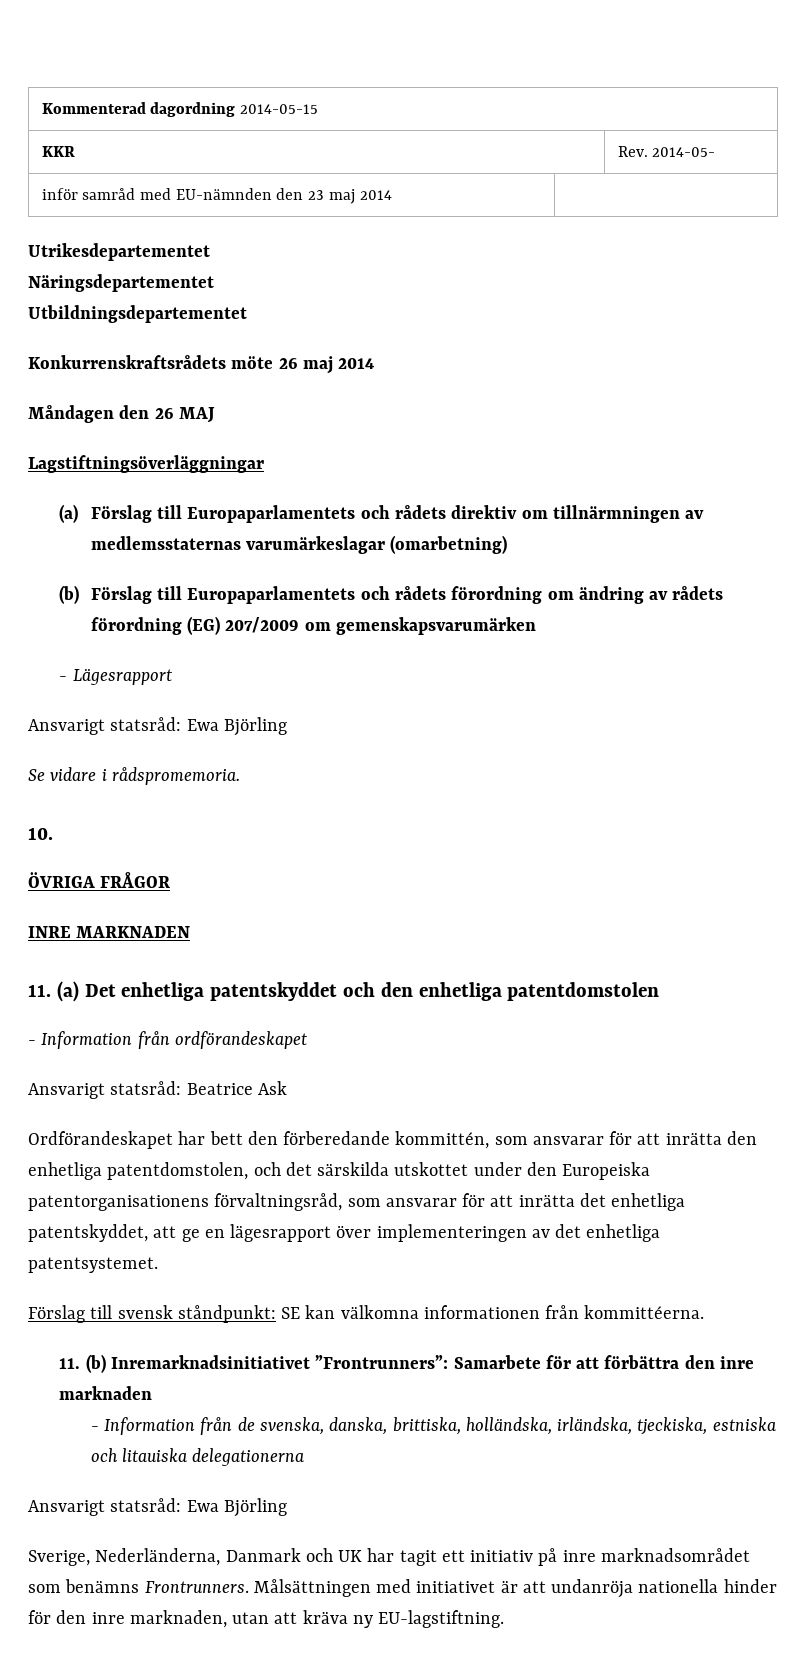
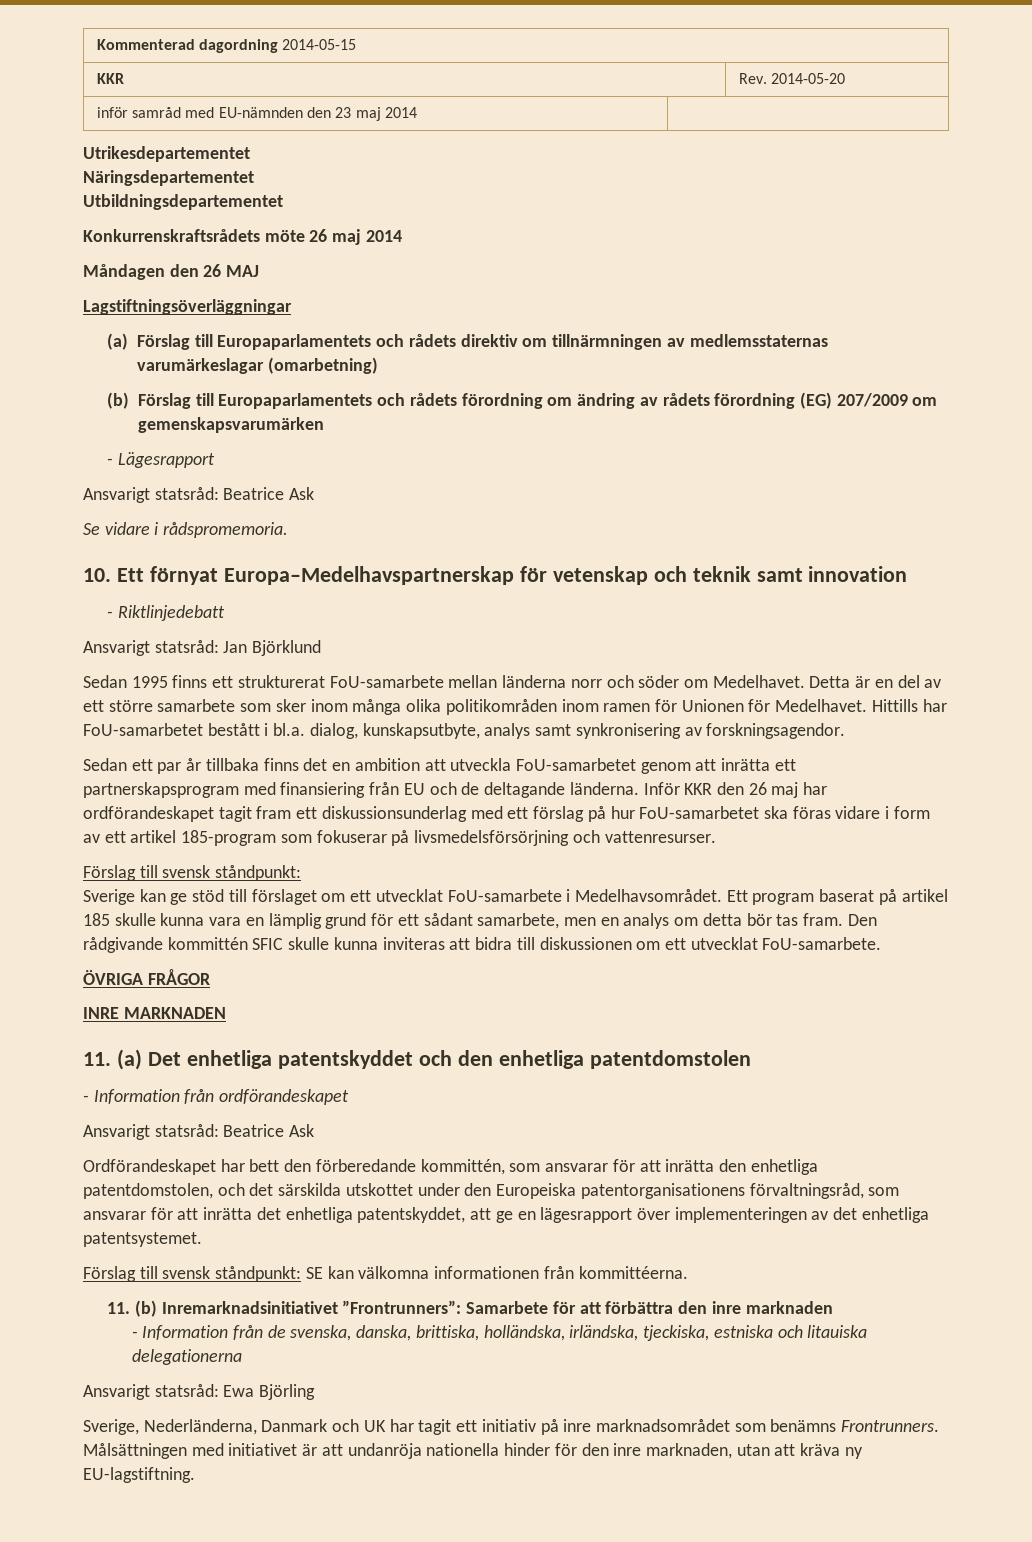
[652,147,716,157] 2014-05- -> [770,73,845,84] 2014-05-20
[186,717,287,736] Ewa Björling -> [223,487,315,500] Beatrice Ask
(53, 833) none -> [116,566,908,585] [107,605,226,621] [83,640,322,656] [83,675,942,688] [83,699,947,715] [83,723,846,739] [83,758,796,774] [83,782,828,798] [83,806,930,822] [83,830,716,846] [83,865,302,881] [83,889,948,905] [83,913,877,929] [83,937,882,953] Ett förnyat Europa–Medelhavspartnerskap för vetenskap och teknik samt innovation // - Riktlinjedebatt // Ansvarigt statsråd: Jan Björklund // Sedan 1995 finns ett strukturerat FoU-samarbete mellan länderna norr och söder om Medelhavet. Detta är en del av ett större samarbete som sker inom många olika politikområden inom ramen för Unionen för Medelhavet. Hittills har FoU-samarbetet bestått i bl.a. dialog, kunskapsutbyte, analys samt synkronisering av forskningsagendor. // Sedan ett par år tillbaka finns det en ambition att utveckla FoU-samarbetet genom att inrätta ett partnerskapsprogram med finansiering från EU och de deltagande länderna. Inför KKR den 26 maj har ordförandeskapet tagit fram ett diskussionsunderlag med ett förslag på hur FoU-samarbetet ska föras vidare i form av ett artikel 185-program som fokuserar på livsmedelsförsörjning och vattenresurser. // Förslag till svensk ståndpunkt: // Sverige kan ge stöd till förslaget om ett utvecklat FoU-samarbete i Medelhavsområdet. Ett program baserat på artikel 185 skulle kunna vara en lämplig grund för ett sådant samarbete, men en analys om detta bör tas fram. Den rådgivande kommittén SFIC skulle kunna inviteras att bidra till diskussionen om ett utvecklat FoU-samarbete.

